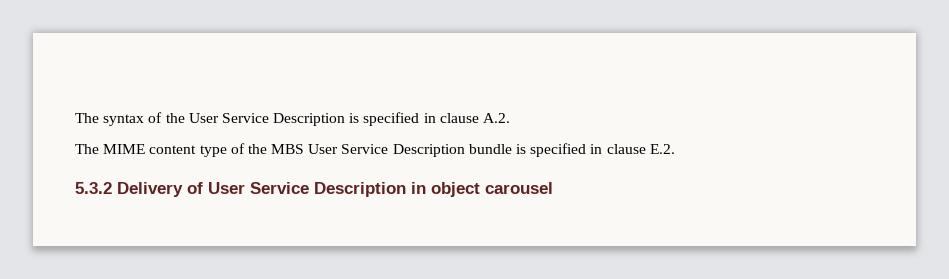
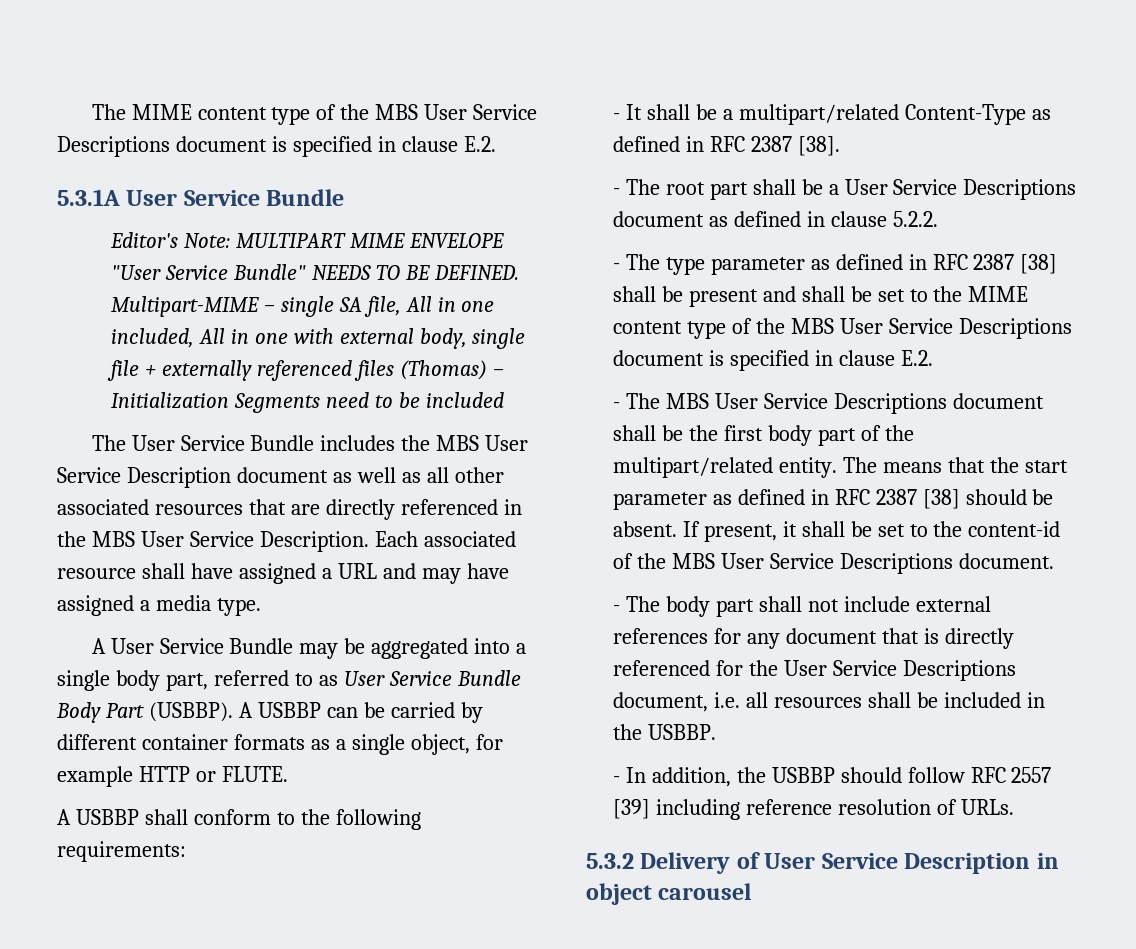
[75,112,511,126] [75,143,675,157] The syntax of the User Service Description is specified in clause A.2. // The MIME content type of the MBS User Service Description bundle is specified in clause E.2. -> [91,104,538,125] [57,136,496,157] [57,189,345,206] [109,232,504,248] [110,264,519,280] [110,296,495,317] [110,328,526,349] [106,360,504,381] [110,392,504,413] [91,435,529,451] [57,467,504,488] [57,499,522,520] [57,531,516,552] [57,563,509,584] [57,595,261,616] [91,638,527,659] [57,670,521,691] [56,702,483,723] [57,734,503,755] [57,766,288,787] [57,809,421,830] [57,841,186,862] [612,104,1051,125] [612,136,840,156] [612,179,1077,200] [612,211,938,227] [612,254,1058,275] [612,286,1029,307] [612,318,1072,339] [612,350,933,371] [612,393,1044,414] [612,425,914,446] [612,457,1068,478] [612,489,1054,510] [612,521,1061,542] [612,553,1054,574] [612,596,991,617] [612,628,1014,649] [612,660,1016,681] [612,692,1045,712] [612,724,716,740] [612,767,1052,787] [612,799,1014,820] The MIME content type of the MBS User Service Descriptions document is specified in clause E.2. // 5.3.1A User Service Bundle // Editor's Note: MULTIPART MIME ENVELOPE "User Service Bundle" NEEDS TO BE DEFINED. Multipart-MIME – single SA file, All in one included, All in one with external body, single file + externally referenced files (Thomas) – Initialization Segments need to be included // The User Service Bundle includes the MBS User Service Description document as well as all other associated resources that are directly referenced in the MBS User Service Description. Each associated resource shall have assigned a URL and may have assigned a media type. // A User Service Bundle may be aggregated into a single body part, referred to as User Service Bundle Body Part (USBBP). A USBBP can be carried by different container formats as a single object, for example HTTP or FLUTE. // A USBBP shall conform to the following requirements: // - It shall be a multipart/related Content-Type as defined in RFC 2387 [38]. // - The root part shall be a User Service Descriptions document as defined in clause 5.2.2. // - The type parameter as defined in RFC 2387 [38] shall be present and shall be set to the MIME content type of the MBS User Service Descriptions document is specified in clause E.2. // - The MBS User Service Descriptions document shall be the first body part of the multipart/related entity. The means that the start parameter as defined in RFC 2387 [38] should be absent. If present, it shall be set to the content-id of the MBS User Service Descriptions document. // - The body part shall not include external references for any document that is directly referenced for the User Service Descriptions document, i.e. all resources shall be included in the USBBP. // - In addition, the USBBP should follow RFC 2557 [39] including reference resolution of URLs.

